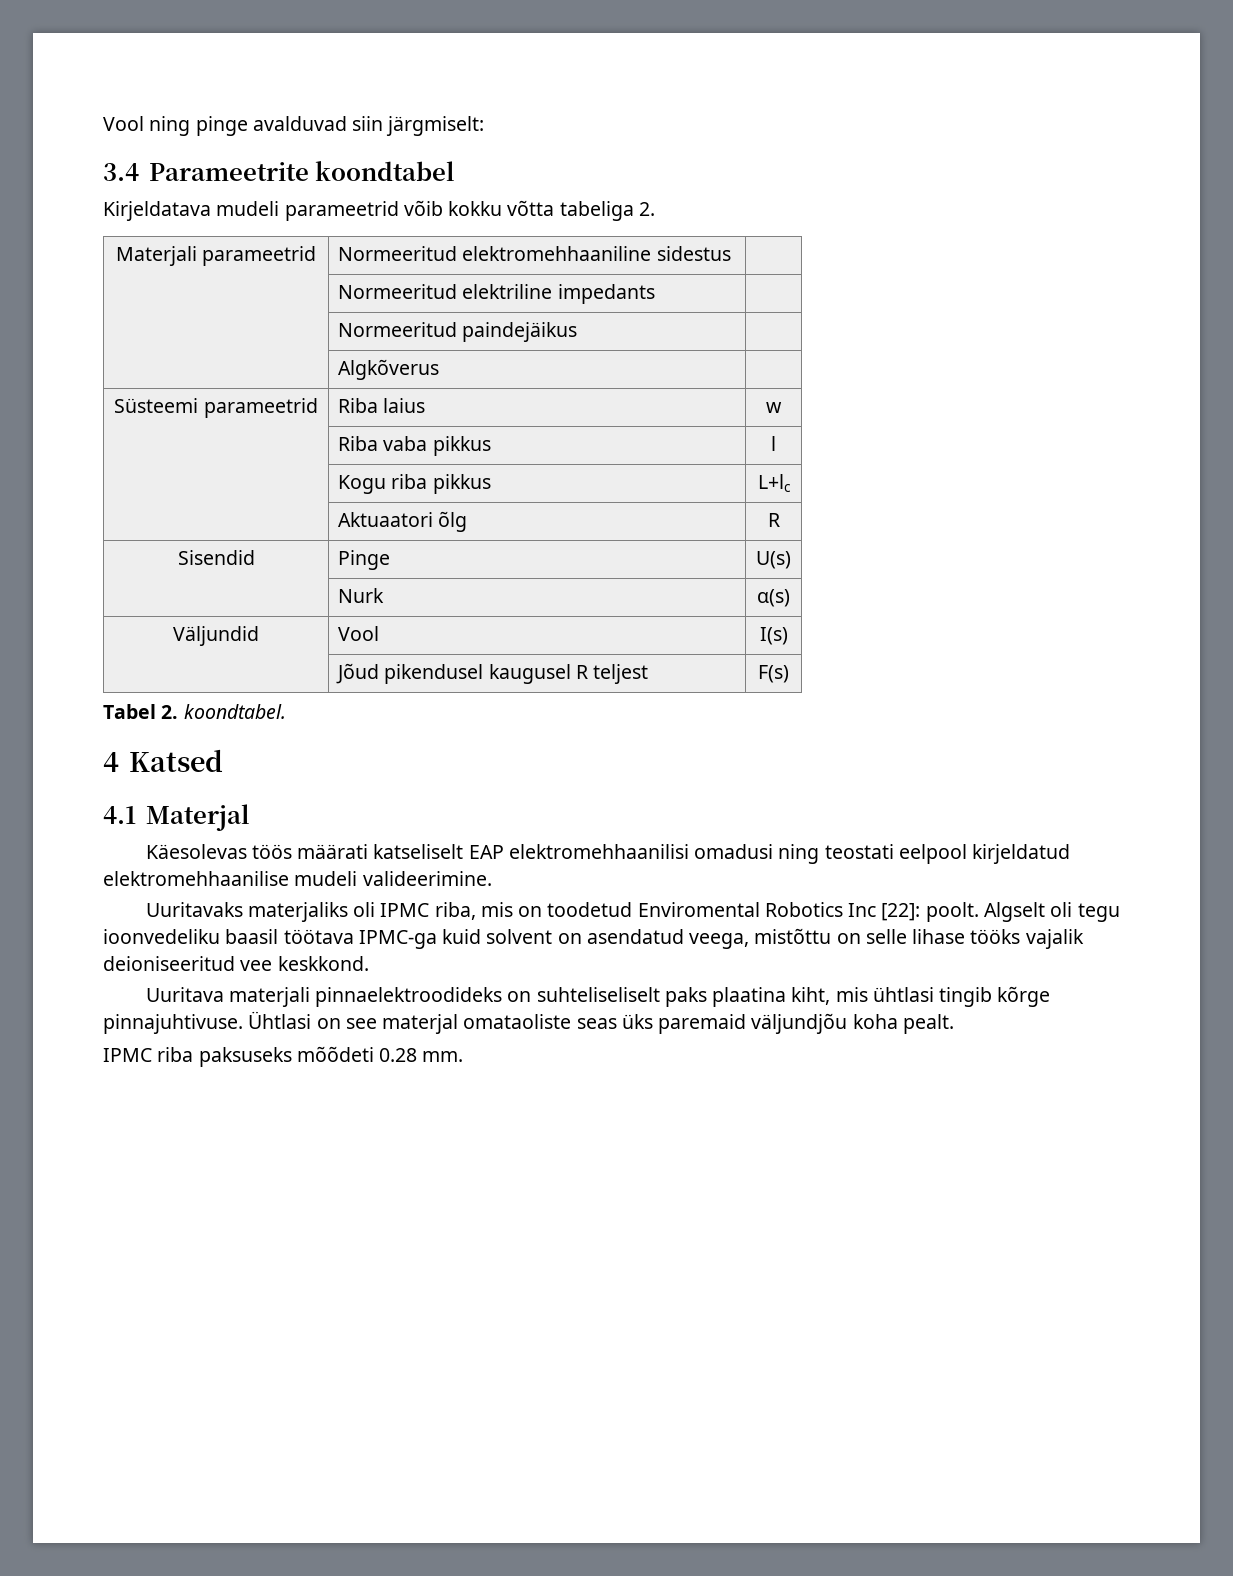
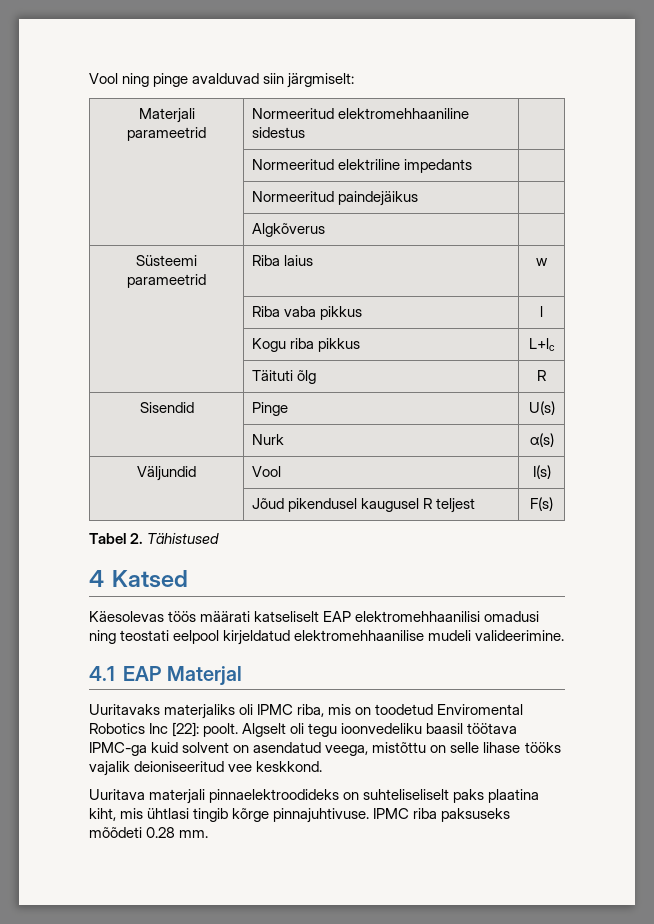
[103,161,456,181] [103,200,655,221] // 3.4 Parameetrite koondtabel // Kirjeldatava mudeli parameetrid võib kokku võtta tabeliga 2. -> (355, 80) none
[338,512,434,527] Aktuaatori -> [252,370,294,381] Täituti
[183,704,286,719] koondtabel. -> [147,533,220,544] Tähistused
[103,804,250,831] // 4.1 Materjal -> (188, 579) none
(492, 878) none -> [89,666,242,686] // 4.1 EAP Materjal
[248,1011,954,1034] Ühtlasi on see materjal omataoliste seas üks paremaid väljundjõu koha pealt. // -> (370, 815) none

